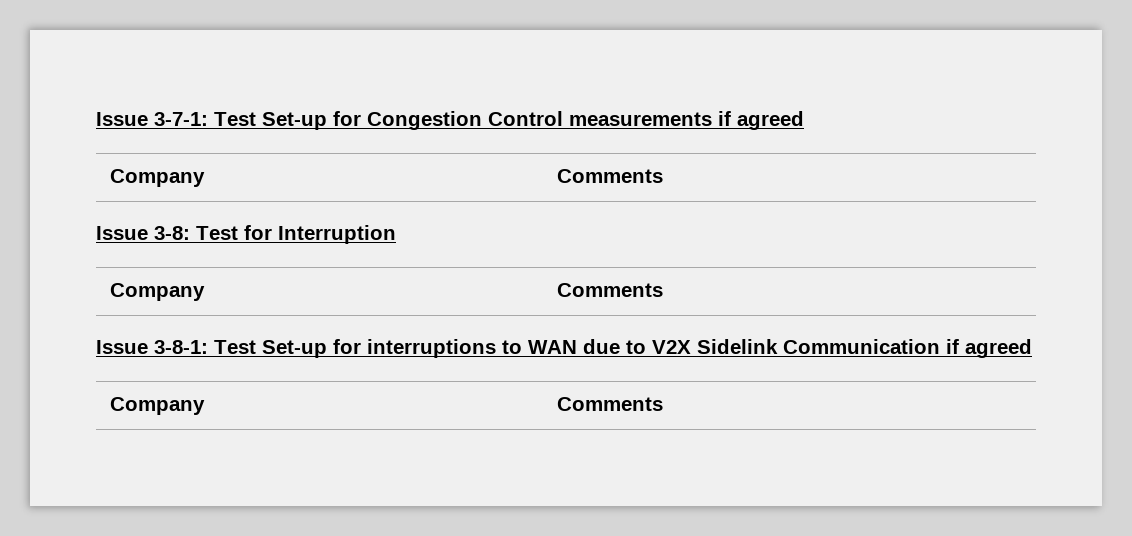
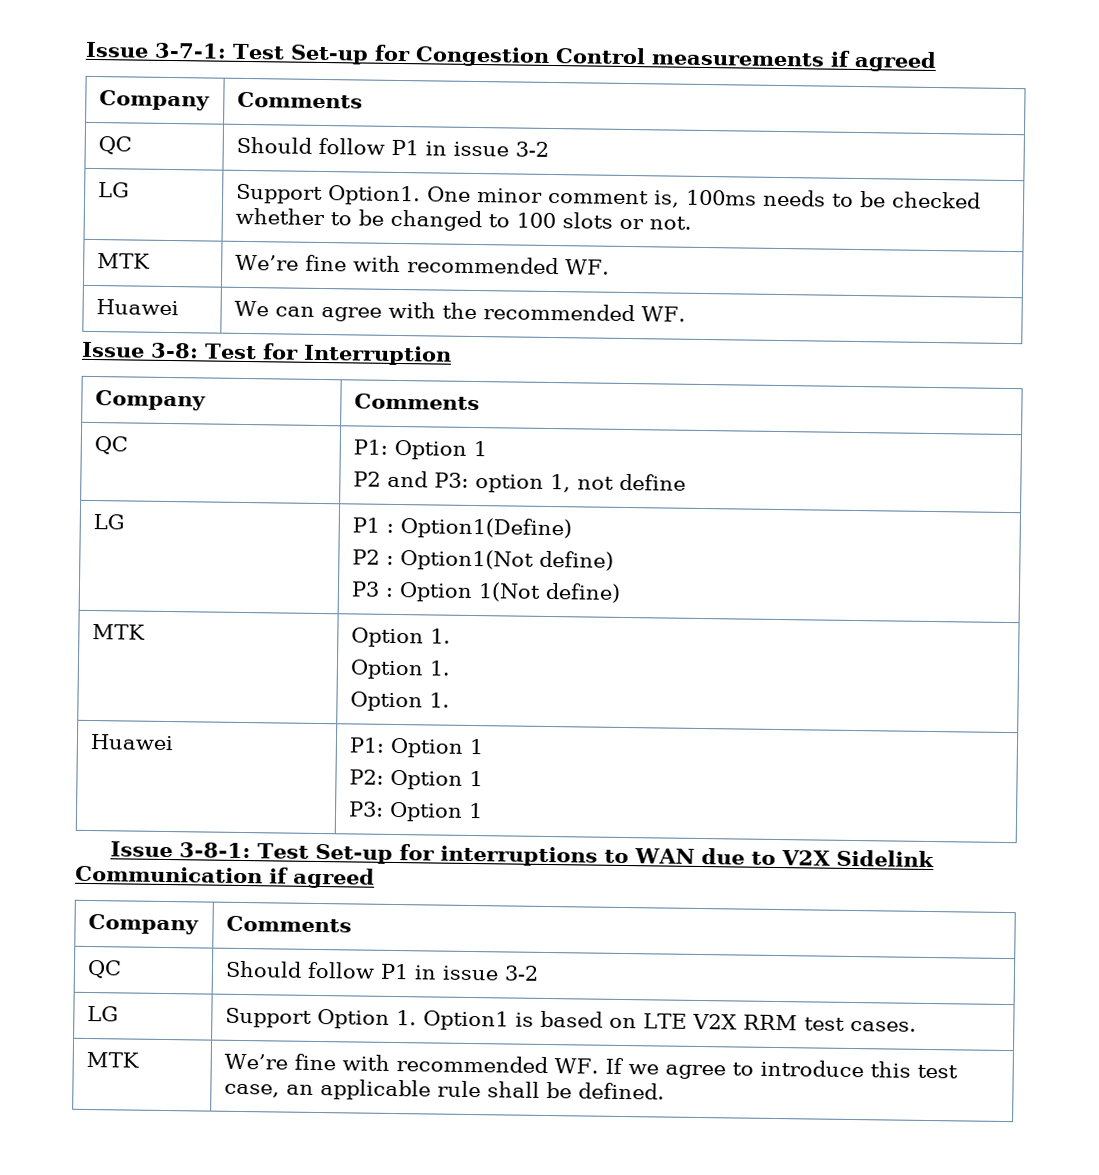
(664, 176) none -> [98,136,133,155] [236,136,550,157] [98,182,131,198] [236,183,982,209] [235,207,693,232] [97,253,151,269] [235,254,611,275] [96,299,180,316] [234,300,687,322] // QC | Should follow P1 in issue 3-2 // LG | Support Option1. One minor comment is, 100ms needs to be checked whether to be changed to 100 slots or not. // MTK | We’re fine with recommended WF. // Huawei | We can agree with the recommended WF.
(664, 290) none -> [94,436,129,455] [353,439,488,460] [353,470,687,493] [93,514,126,530] [352,517,573,540] [352,549,615,571] [351,581,622,603] [92,624,146,640] [351,627,452,648] [350,659,452,680] [350,691,451,712] [90,734,175,751] [349,737,485,758] [349,769,484,790] [348,801,484,822] // QC | P1: Option 1 // P2 and P3: option 1, not define // LG | P1 : Option1(Define) // P2 : Option1(Not define) // P3 : Option 1(Not define) // MTK | Option 1. // Option 1. // Option 1. // Huawei | P1: Option 1 // P2: Option 1 // P3: Option 1
(664, 404) none -> [87,959,123,979] [225,960,540,981] [87,1005,120,1022] [225,1007,918,1032] [86,1051,140,1068] [224,1053,959,1080] [224,1079,666,1101] // QC | Should follow P1 in issue 3-2 // LG | Support Option 1. Option1 is based on LTE V2X RRM test cases. // MTK | We’re fine with recommended WF. If we agree to introduce this test case, an applicable rule shall be defined.

